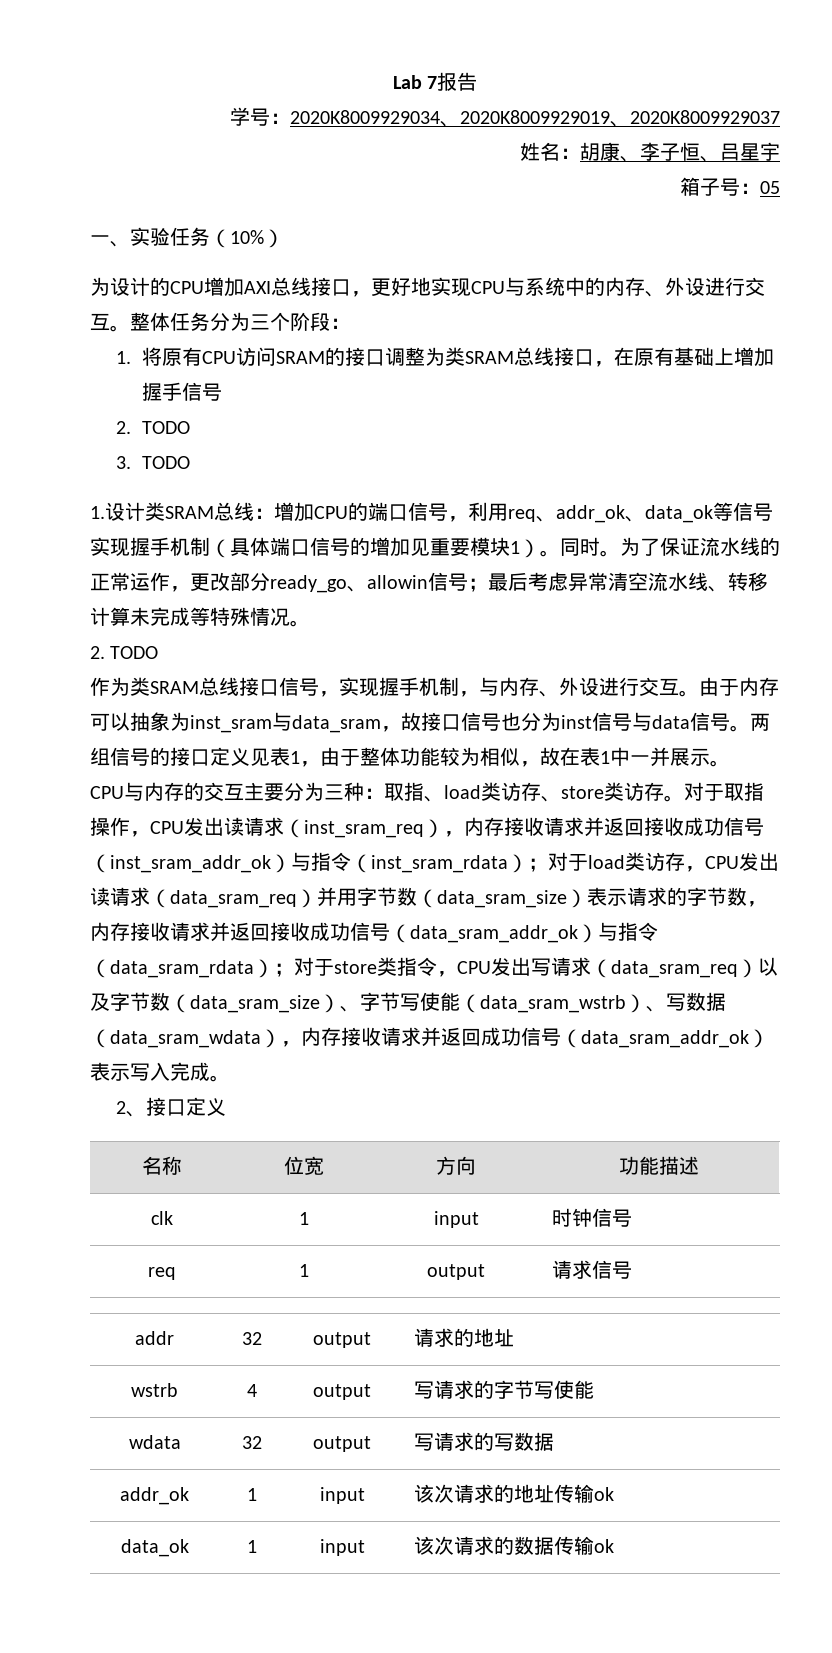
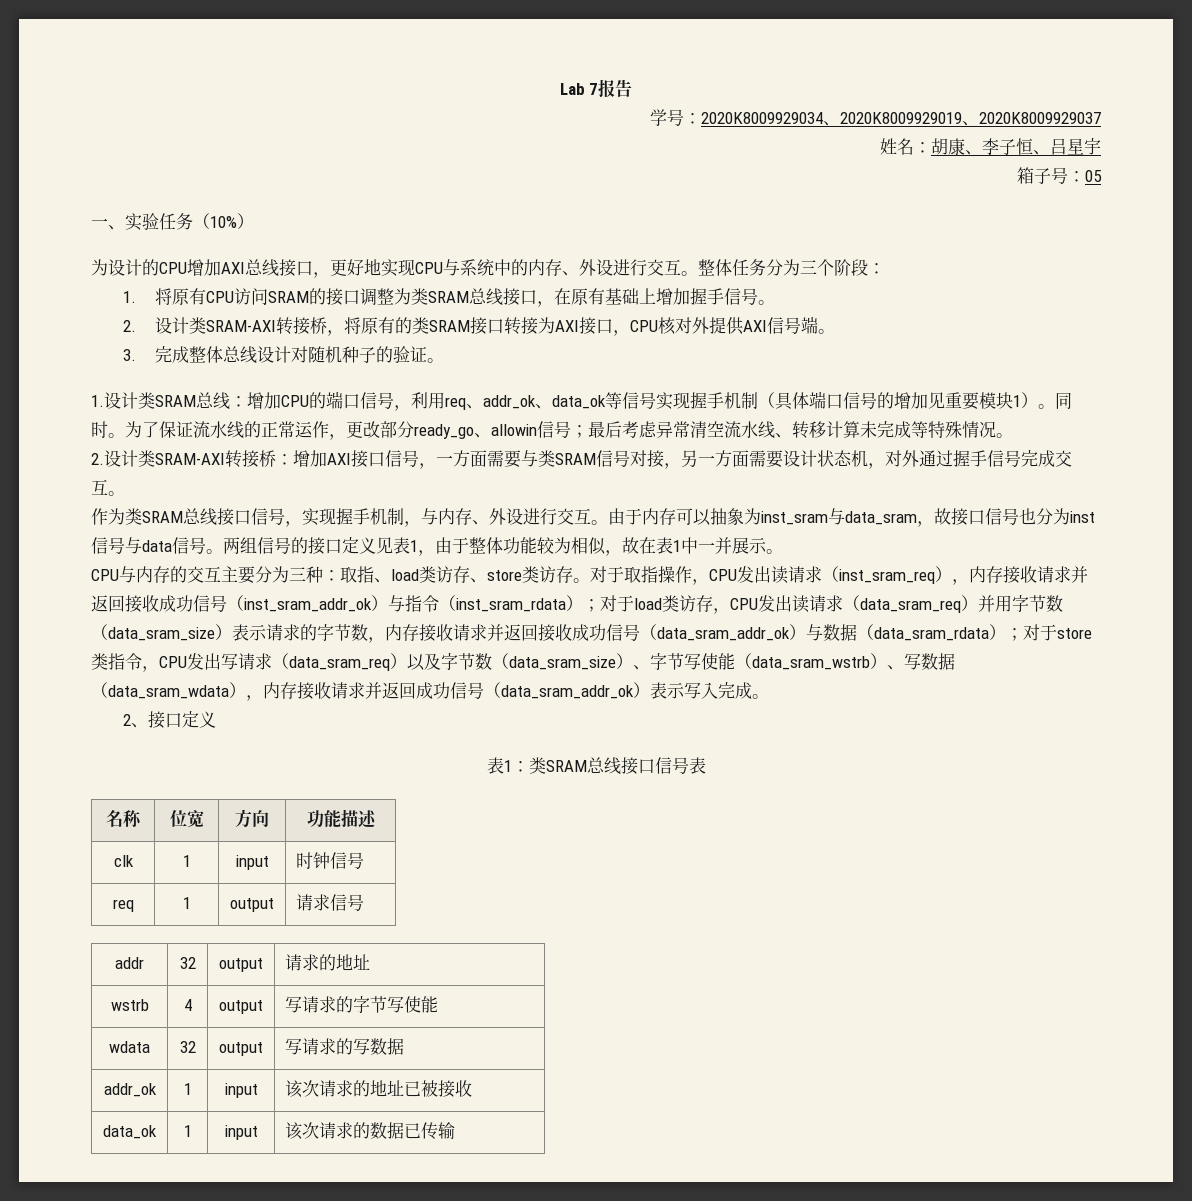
[116,421,191,434] [116,456,191,469] // 2. TODO // 3. TODO -> [758,300,776,305] [123,316,836,336] [123,346,445,364] 。 // 2.设计类SRAM-AXI转接桥，将原有的类SRAM接口转接为AXI接口，CPU核对外提供AXI信号端。 // 3.完成整体总线设计对随机种子的验证。
[110,646,159,659] TODO -> [104,450,1072,469] [91,479,125,496] 设计类SRAM-AXI转接桥：增加AXI接口信号，一方面需要与类SRAM信号对接，另一方面需要设计状态机，对外通过握手信号完成交互。
[618,922,658,941] 指令 -> [823,624,857,641] 数据
(227, 1107) none -> [486,757,706,775] // 表1：类SRAM总线接口信号表
[553,1484,614,1503] 传输ok -> [404,1080,473,1098] 已被接收
[553,1536,614,1555] 传输ok -> [404,1122,456,1140] 已传输

